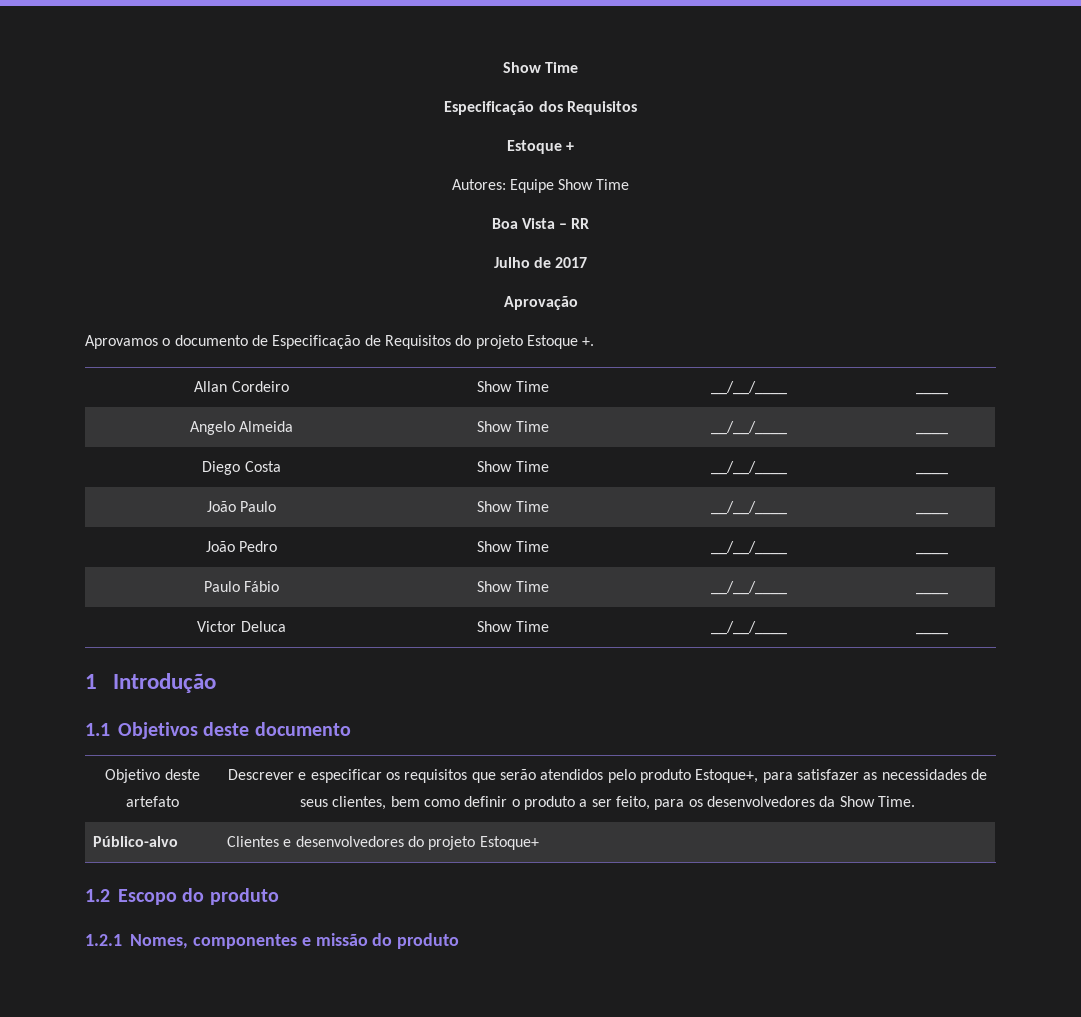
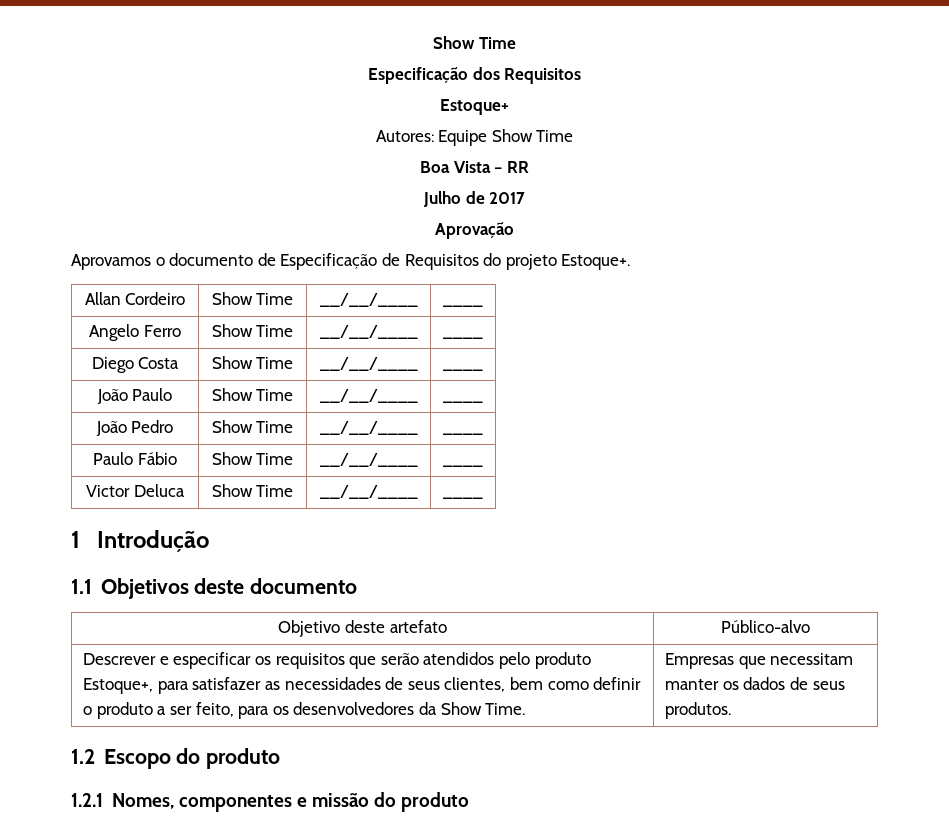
[506,140,575,154] Estoque + -> [440,99,509,115] Estoque+
[526,335,595,349] Estoque +. -> [561,254,631,270] Estoque+.
[239,421,294,432] Almeida -> [143,325,181,337] Ferro
(179, 801) none -> [721,620,810,633] Público-alvo //
[93,836,179,847] [227,836,539,850] // Público-alvo | Clientes e desenvolvedores do projeto Estoque+ -> [665,653,854,669] [665,677,845,690] [665,702,732,719] | Empresas que necessitam manter os dados de seus produtos.

